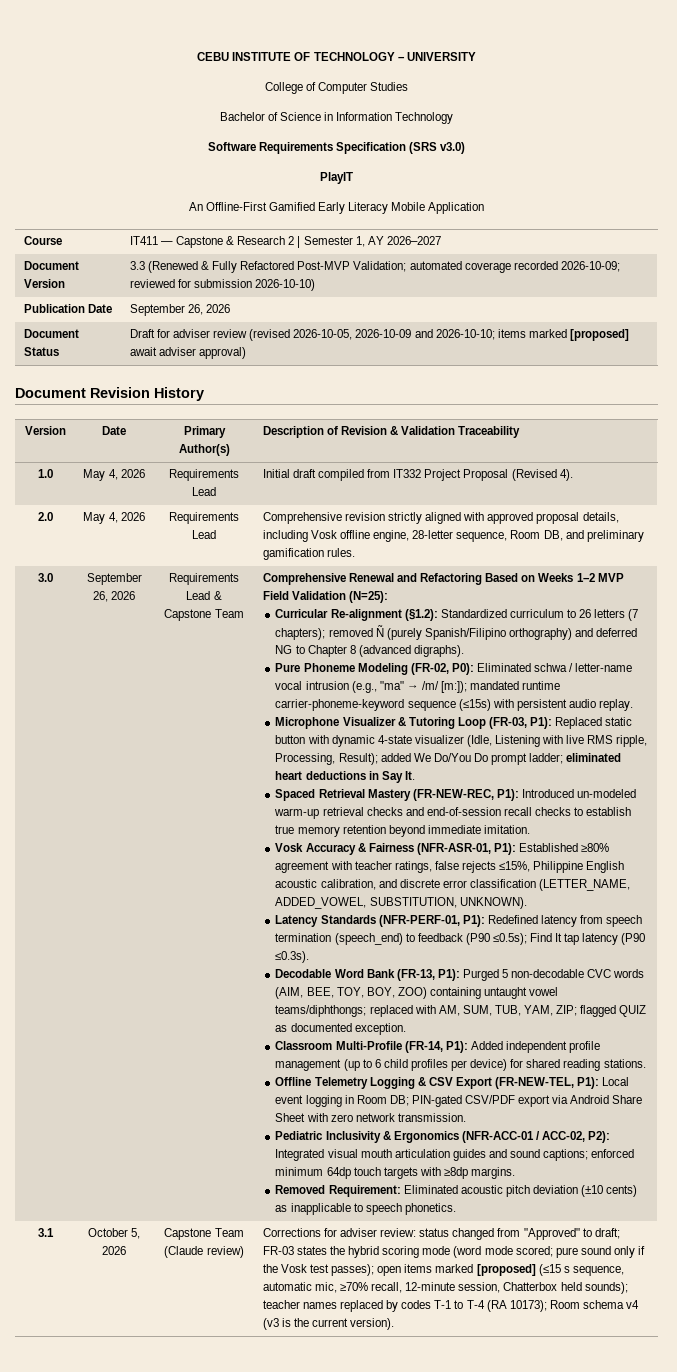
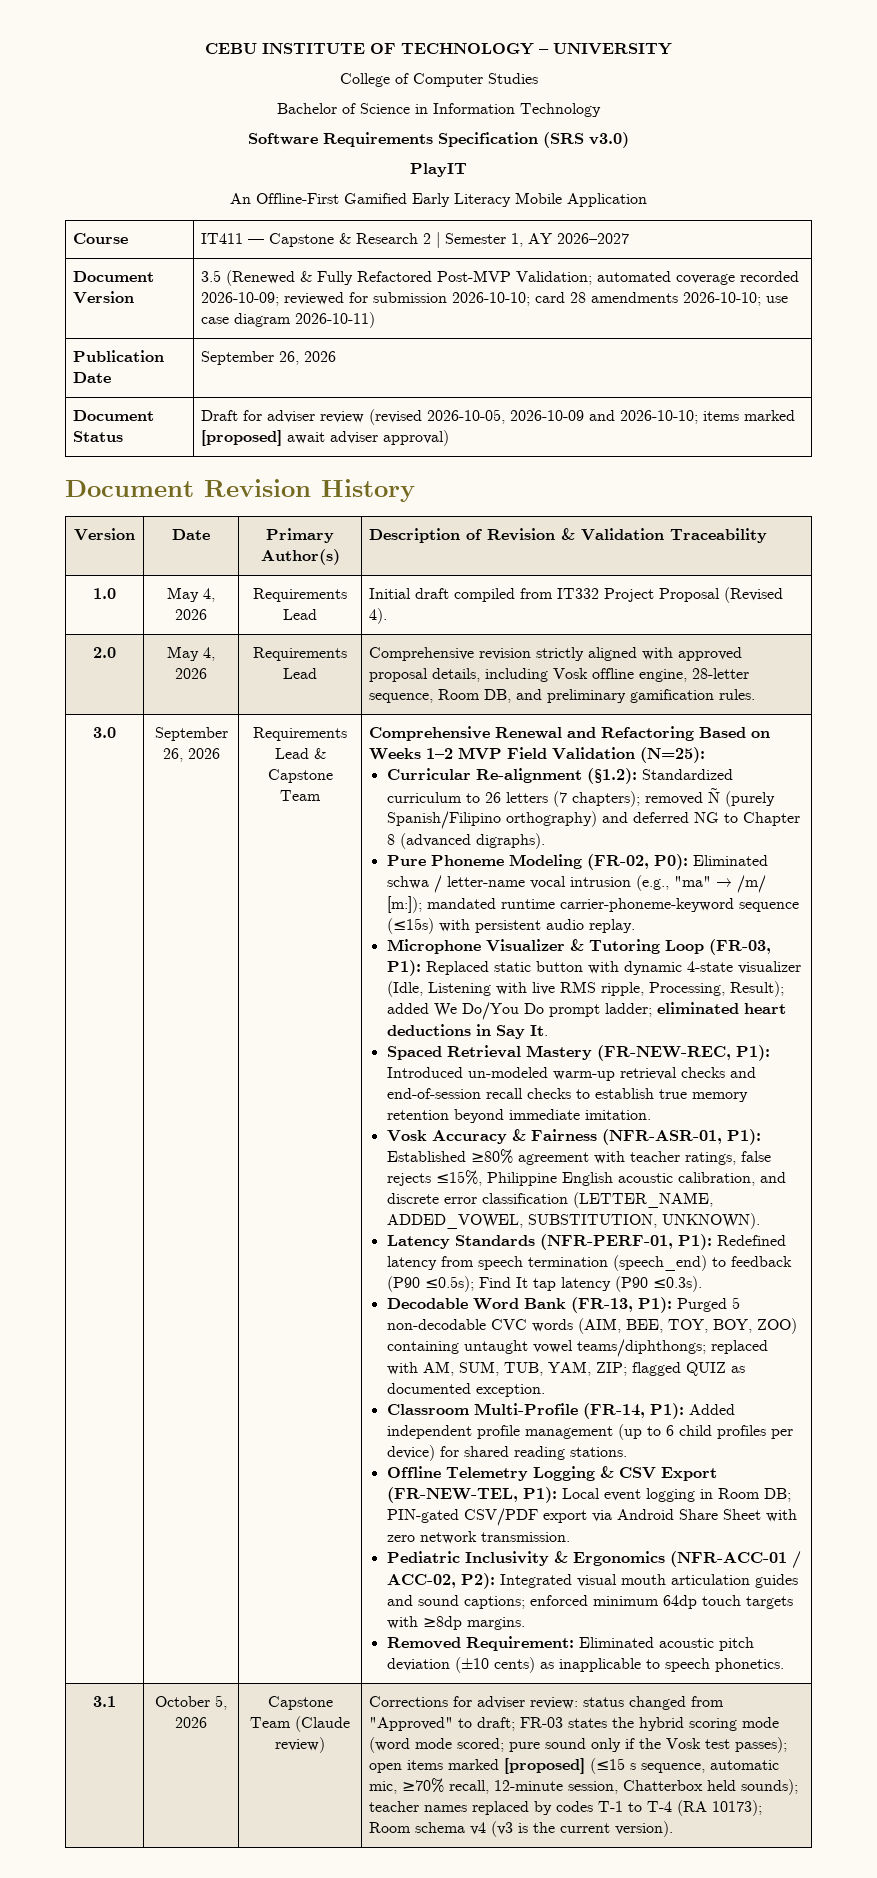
[129,261,145,270] 3.3 -> [201,270,222,282] 3.5
[255,279,316,291] 2026-10-10) -> [452,292,789,306] [201,312,376,328] 2026-10-10; card 28 amendments 2026-10-10; use case diagram 2026-10-11)

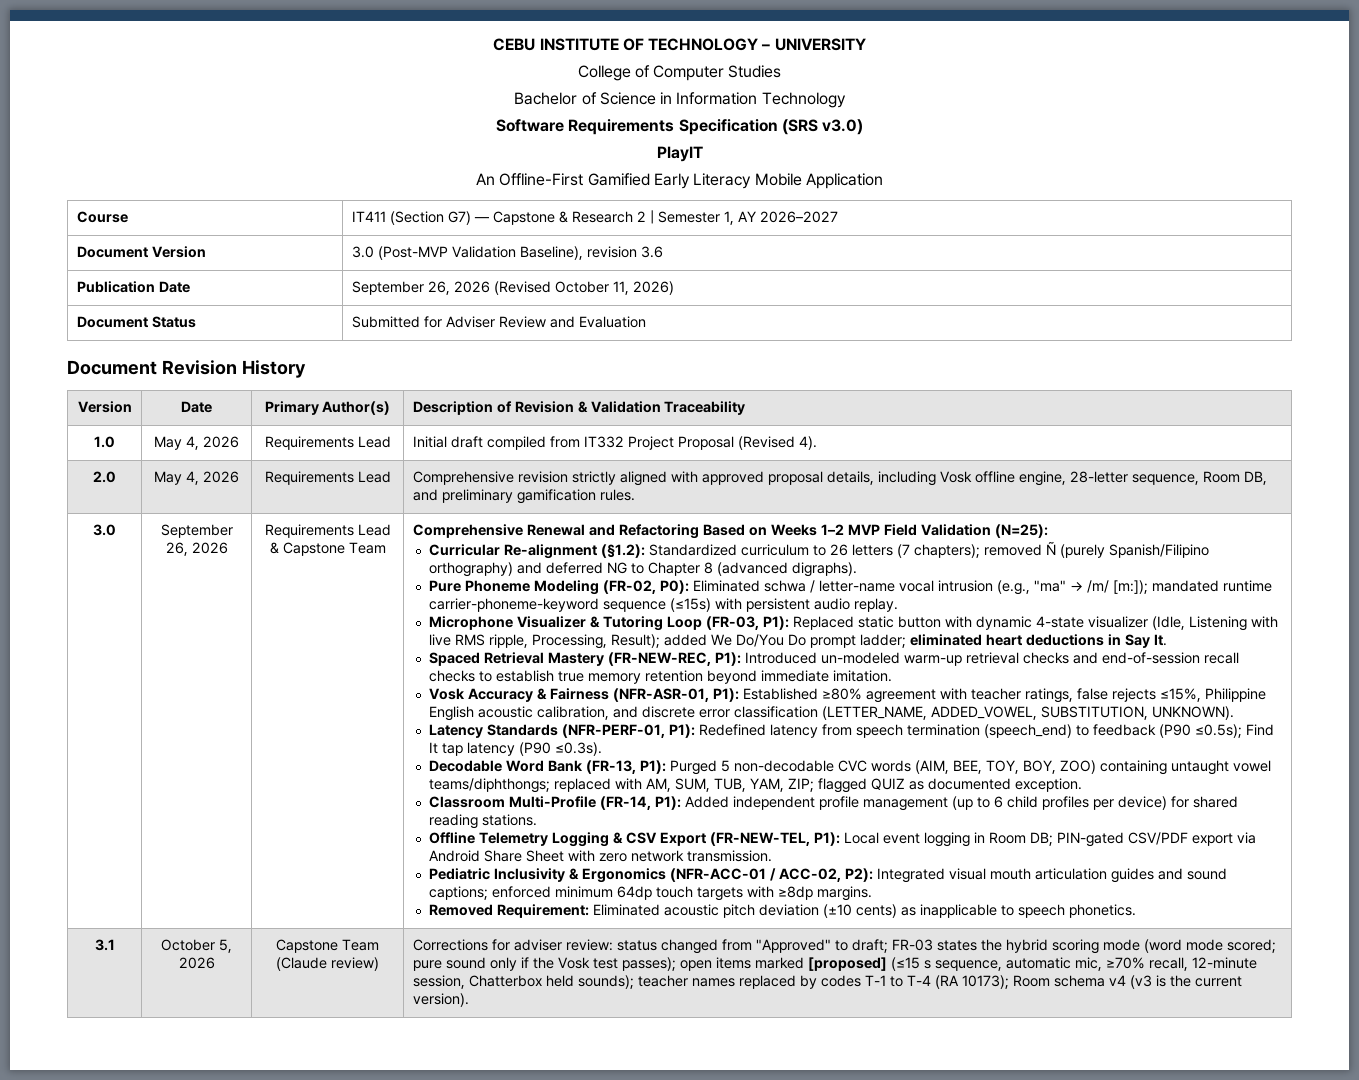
(244, 238) none -> [389,211,471,225] (Section G7)
[201,270,800,286] [201,292,789,306] [201,312,376,328] 3.5 (Renewed & Fully Refactored Post-MVP Validation; automated coverage recorded 2026-10-09; reviewed for submission 2026-10-10; card 28 amendments 2026-10-10; use case diagram 2026-10-11) -> [351,246,663,260] 3.0 (Post-MVP Validation Baseline), revision 3.6
[73,410,155,421] [73,431,124,442] [201,409,796,425] [201,430,450,446] // Document Status | Draft for adviser review (revised 2026-10-05, 2026-10-09 and 2026-10-10; items marked [proposed] await adviser approval) -> [493,281,674,295] [76,316,196,328] [351,316,646,328] (Revised October 11, 2026) // Document Status | Submitted for Adviser Review and Evaluation

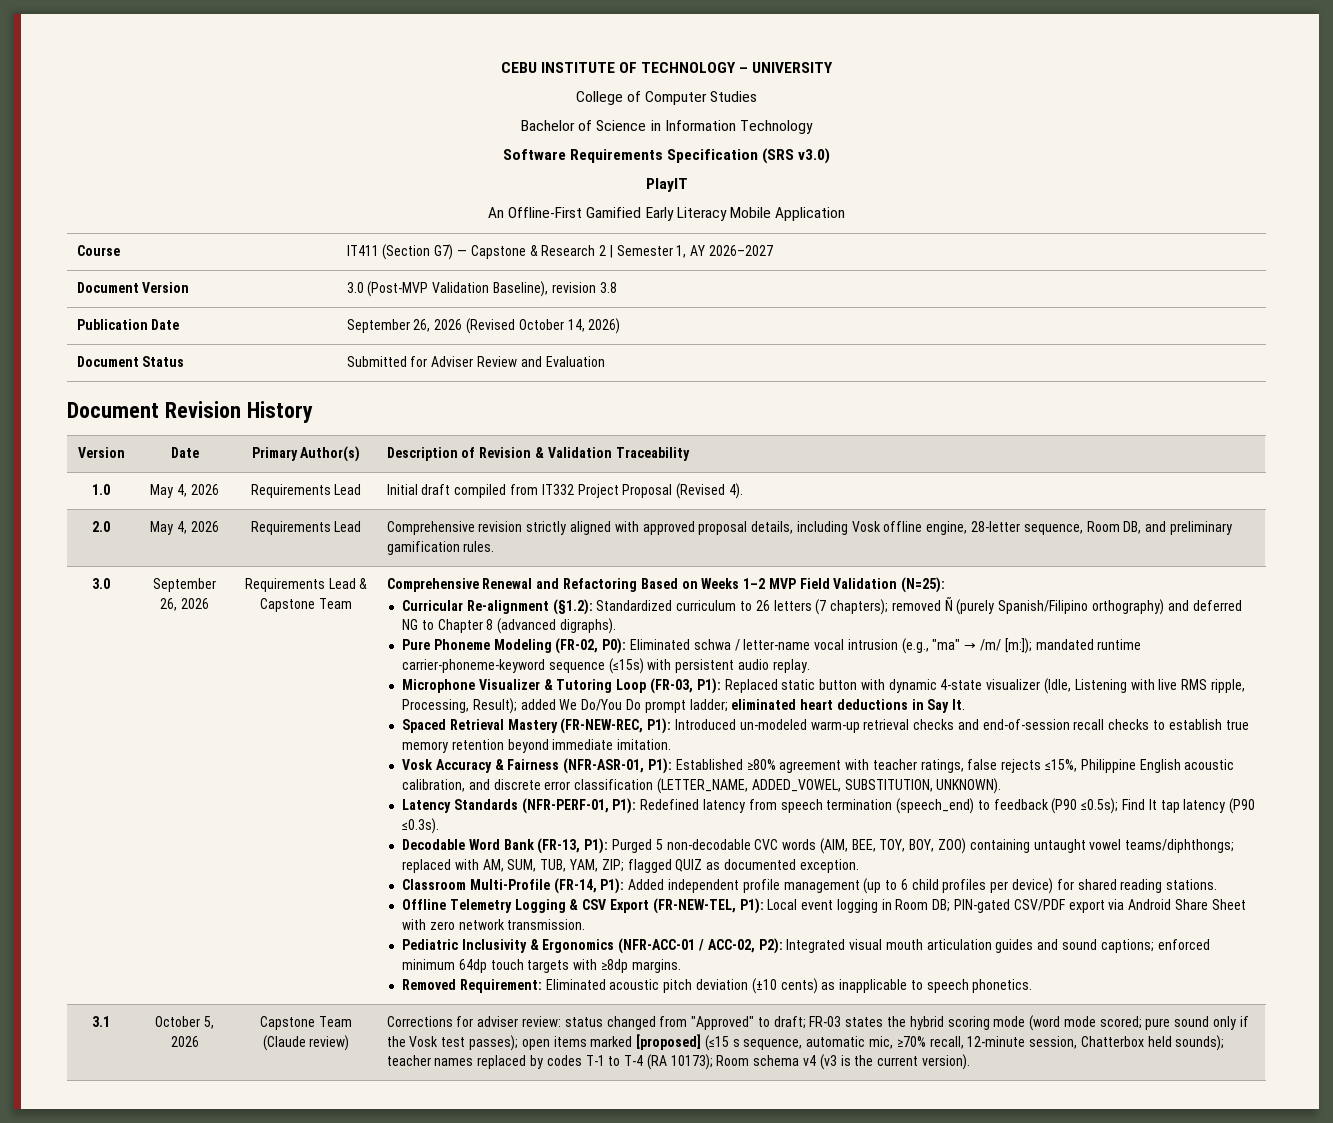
[640,246,663,258] 3.6 -> [599,282,617,293] 3.8
[612,281,629,295] 11, -> [567,319,585,332] 14,

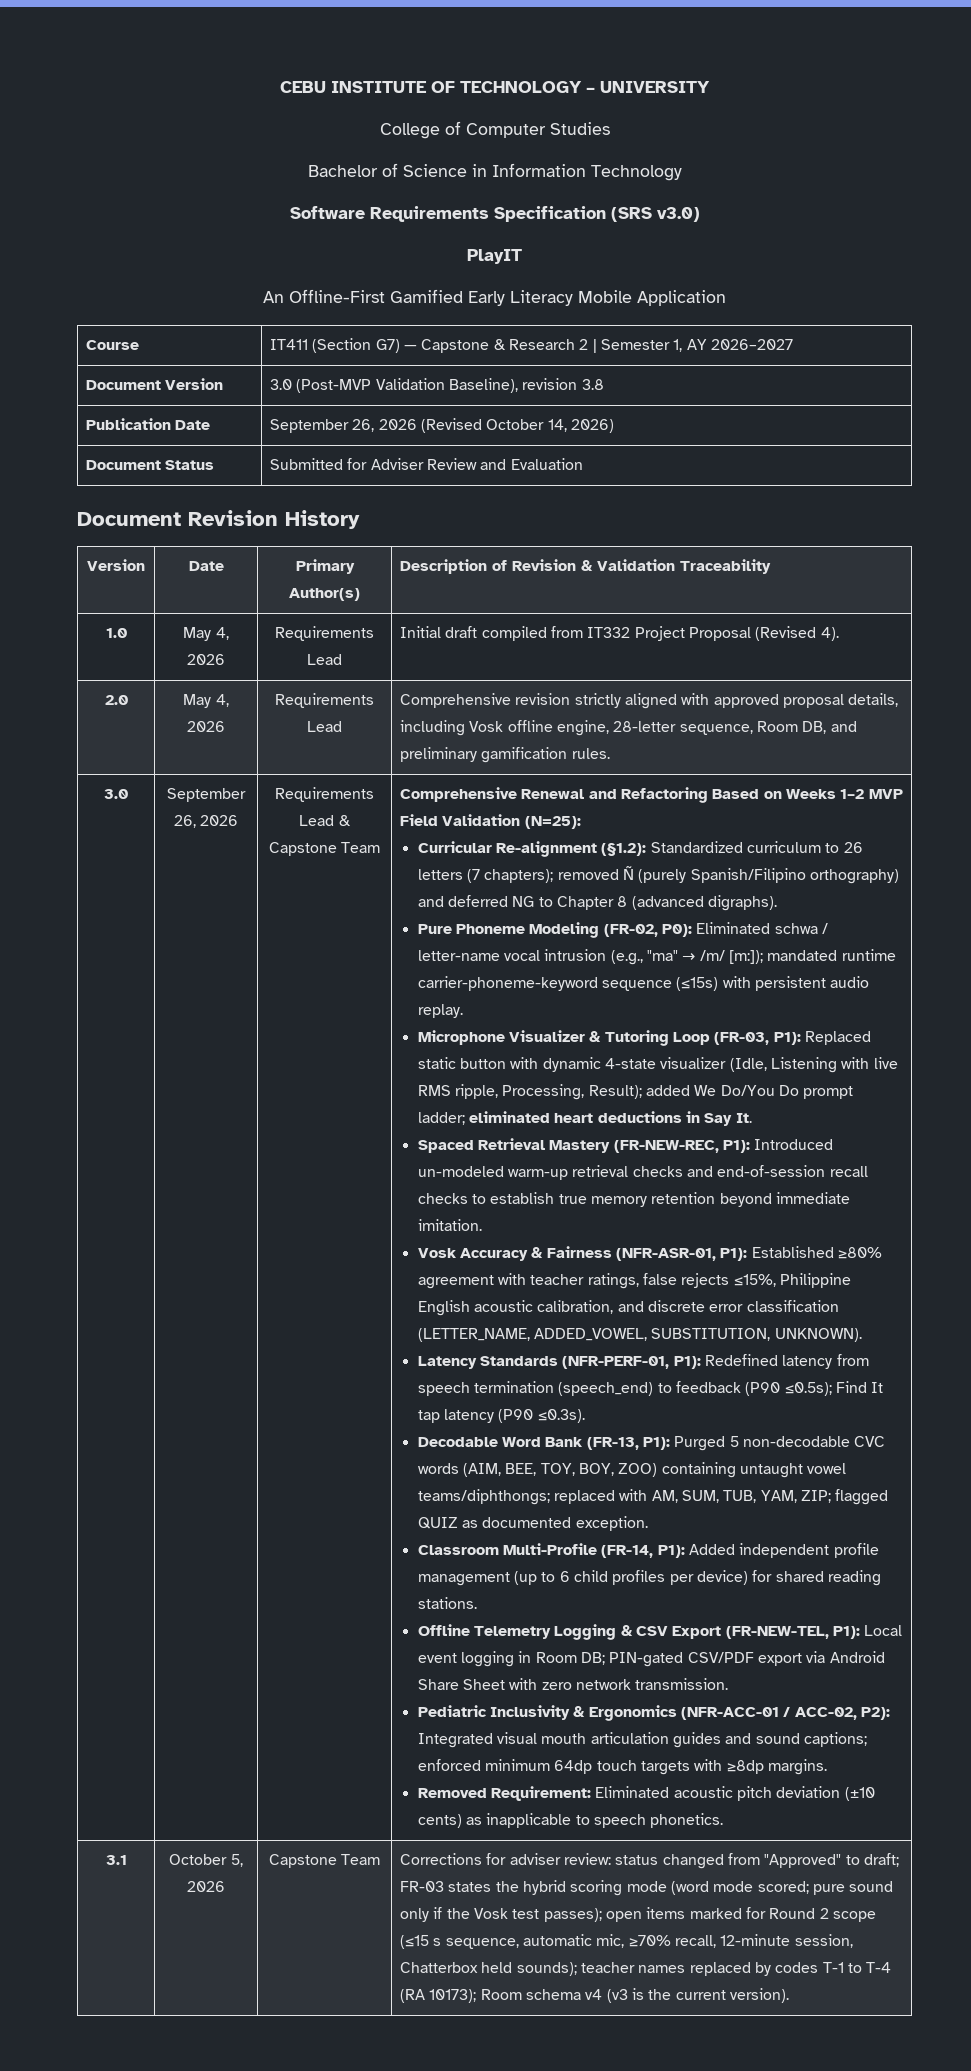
[262,1035,350,1051] (Claude review) -> (381, 1859) none
[636,1034,702,1050] [proposed] -> [745,1907,876,1922] for Round 2 scope

